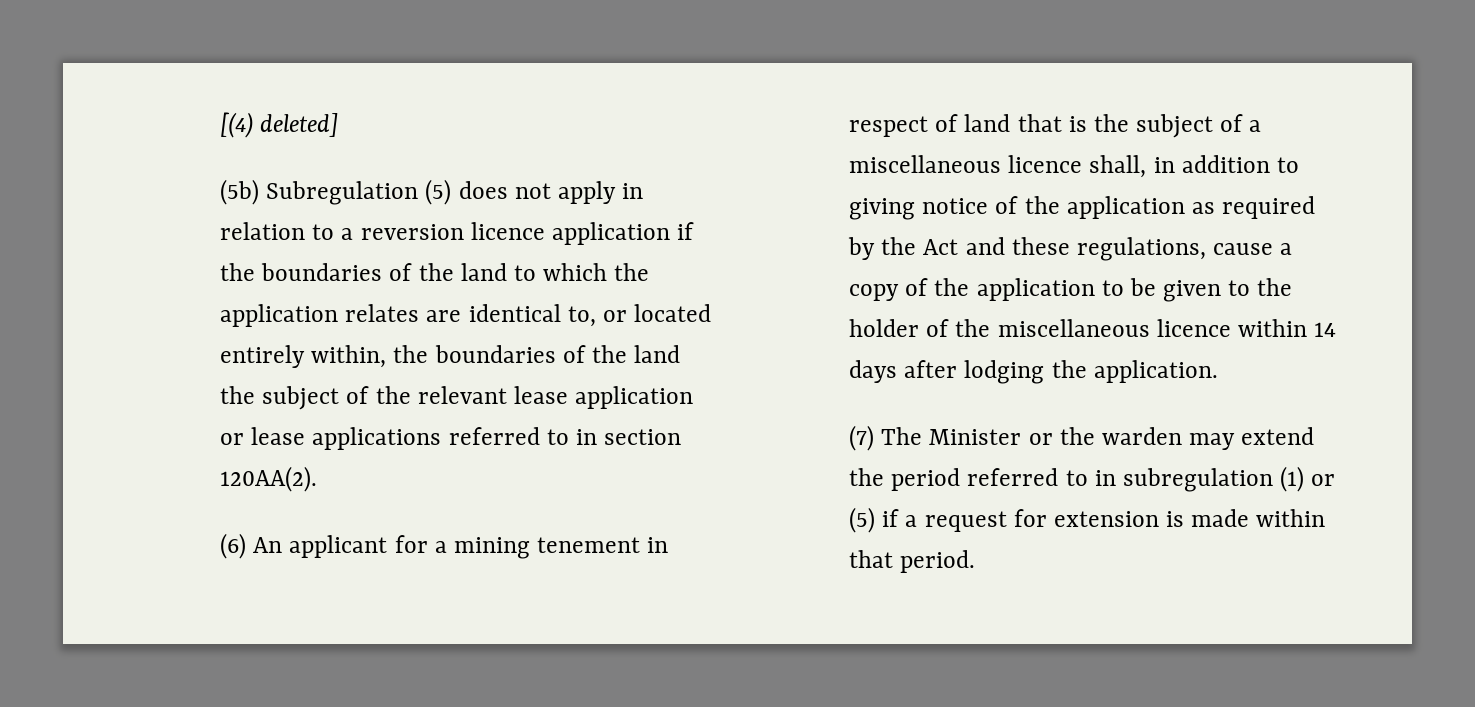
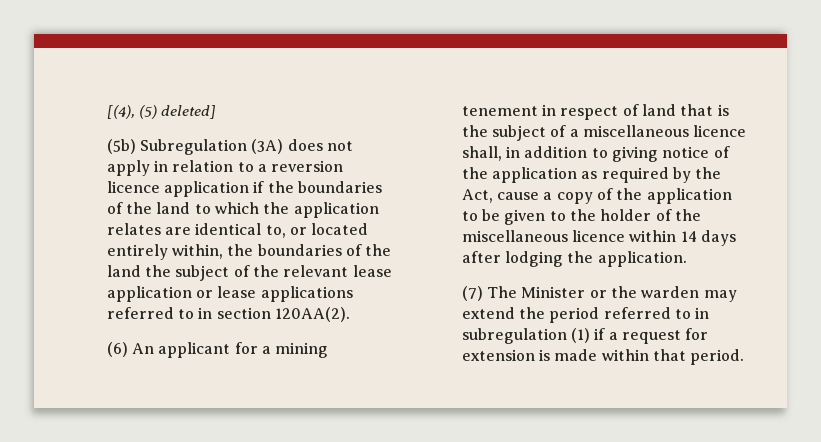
[220,112,254,138] [(4) -> [106,105,157,119] [(4), (5)
[425,179,452,205] (5) -> [251,139,284,154] (3A)
[923,237,1206,261] Act and these regulations, -> [461,189,493,203] Act,
[1311,474,1336,486] [849,507,876,533] or (5) -> (590, 335) none

